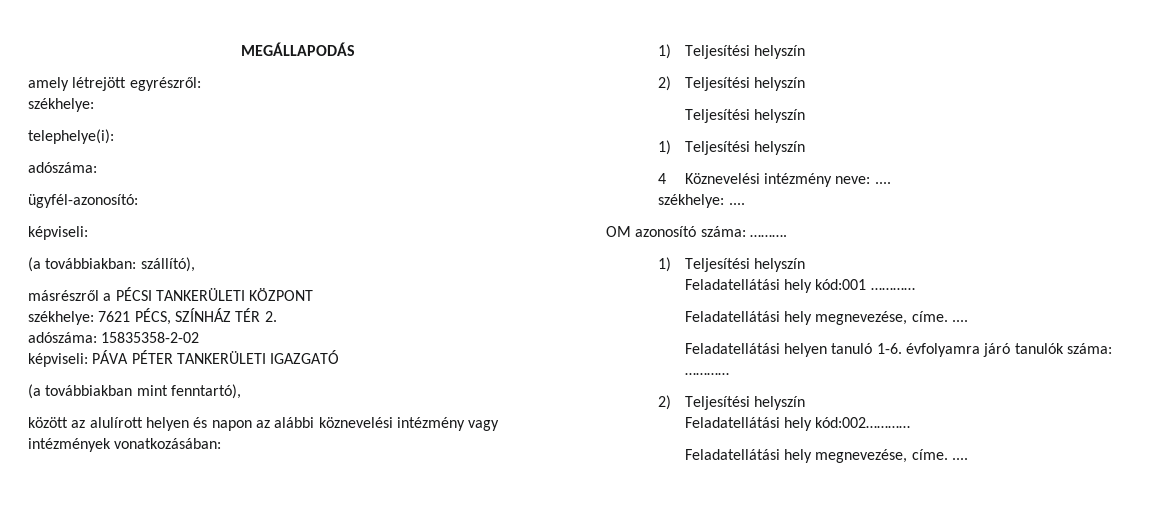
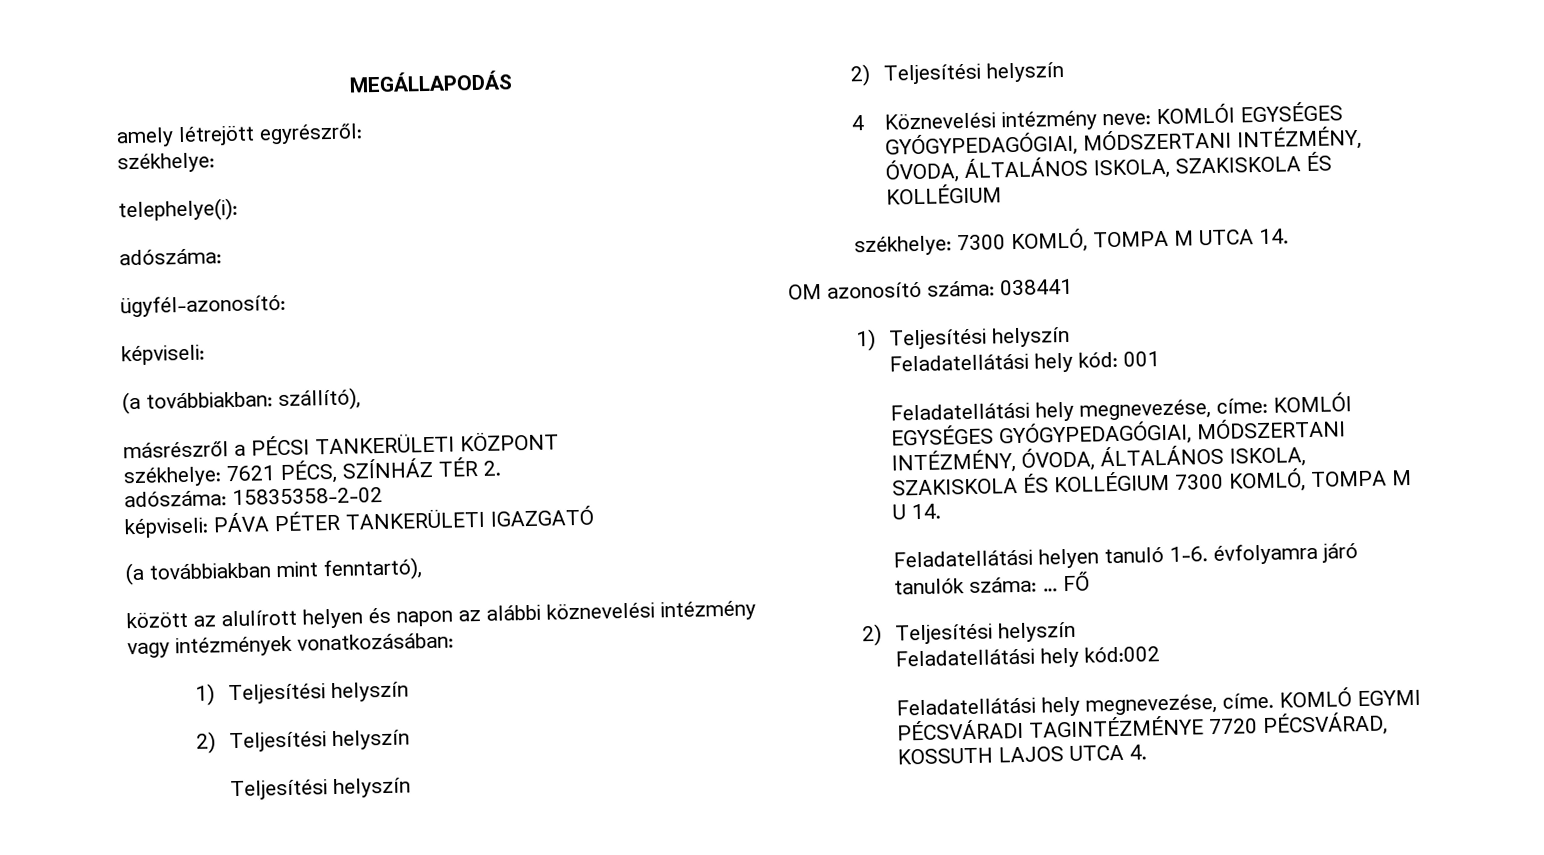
[658,140,672,155] 1) -> [849,63,871,87] 2)
[874,182,891,184] [658,194,745,208] .... // székhelye: .... -> [1156,101,1344,125] [885,125,1363,159] [885,151,1333,184] [886,183,1003,205] [853,228,1289,257] KOMLÓI EGYSÉGES GYÓGYPEDAGÓGIAI, MÓDSZERTANI INTÉZMÉNY, ÓVODA, ÁLTALÁNOS ISKOLA, SZAKISKOLA ÉS KOLLÉGIUM // székhelye: 7300 KOMLÓ, TOMPA M UTCA 14.
[749,235,787,237] ………. -> [1000,278,1073,296] 038441
[815,279,915,290] [684,311,969,325] kód:001 ………… // Feladatellátási hely megnevezése, címe. .... -> [1078,351,1161,368] [890,392,1353,422] [891,417,1347,448] [891,444,1307,475] [892,468,1413,496] [892,503,942,520] kód: 001 // Feladatellátási hely megnevezése, címe: KOMLÓI EGYSÉGES GYÓGYPEDAGÓGIAI, MÓDSZERTANI INTÉZMÉNY, ÓVODA, ÁLTALÁNOS ISKOLA, SZAKISKOLA ÉS KOLLÉGIUM 7300 KOMLÓ, TOMPA M U 14.
[684,373,729,375] ………… -> [1042,571,1091,592] … FŐ
[815,417,911,428] [684,449,969,463] kód:002………… // Feladatellátási hely megnevezése, címe. .... -> [1084,646,1161,663] [896,687,1422,717] [897,711,1389,741] [897,744,1148,765] kód:002 // Feladatellátási hely megnevezése, címe. KOMLÓ EGYMI PÉCSVÁRADI TAGINTÉZMÉNYE 7720 PÉCSVÁRAD, KOSSUTH LAJOS UTCA 4.

